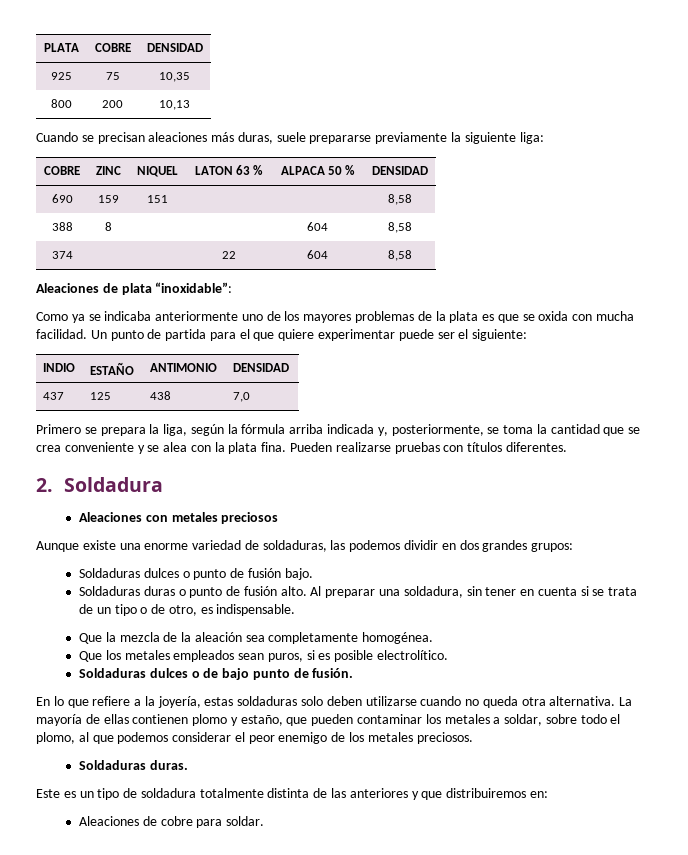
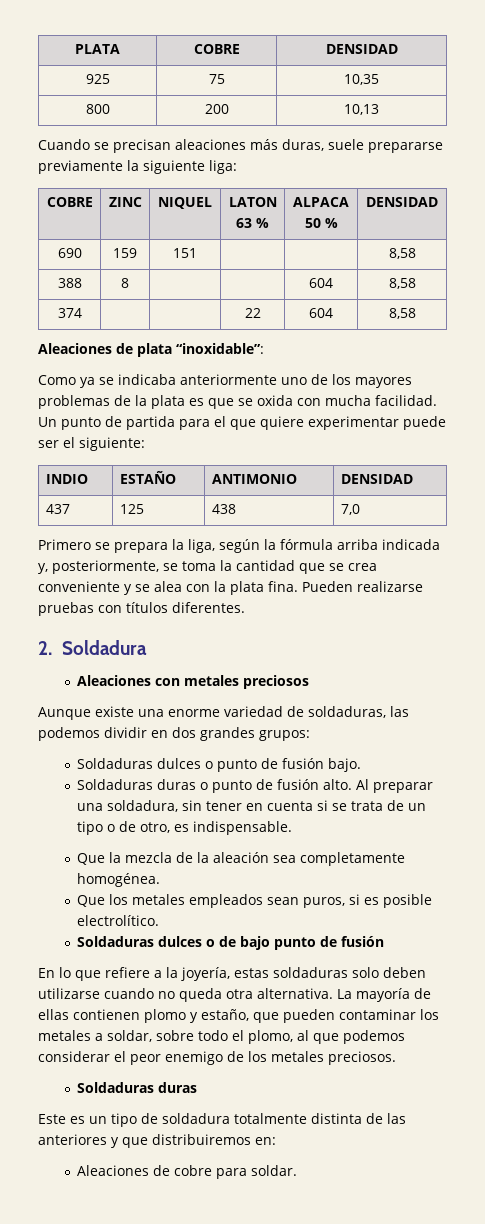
[312,668,354,678] fusión. -> [341,936,385,947] fusión
[149,760,188,770] duras. -> [158,1082,198,1093] duras

